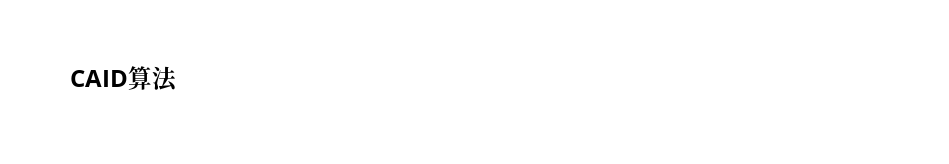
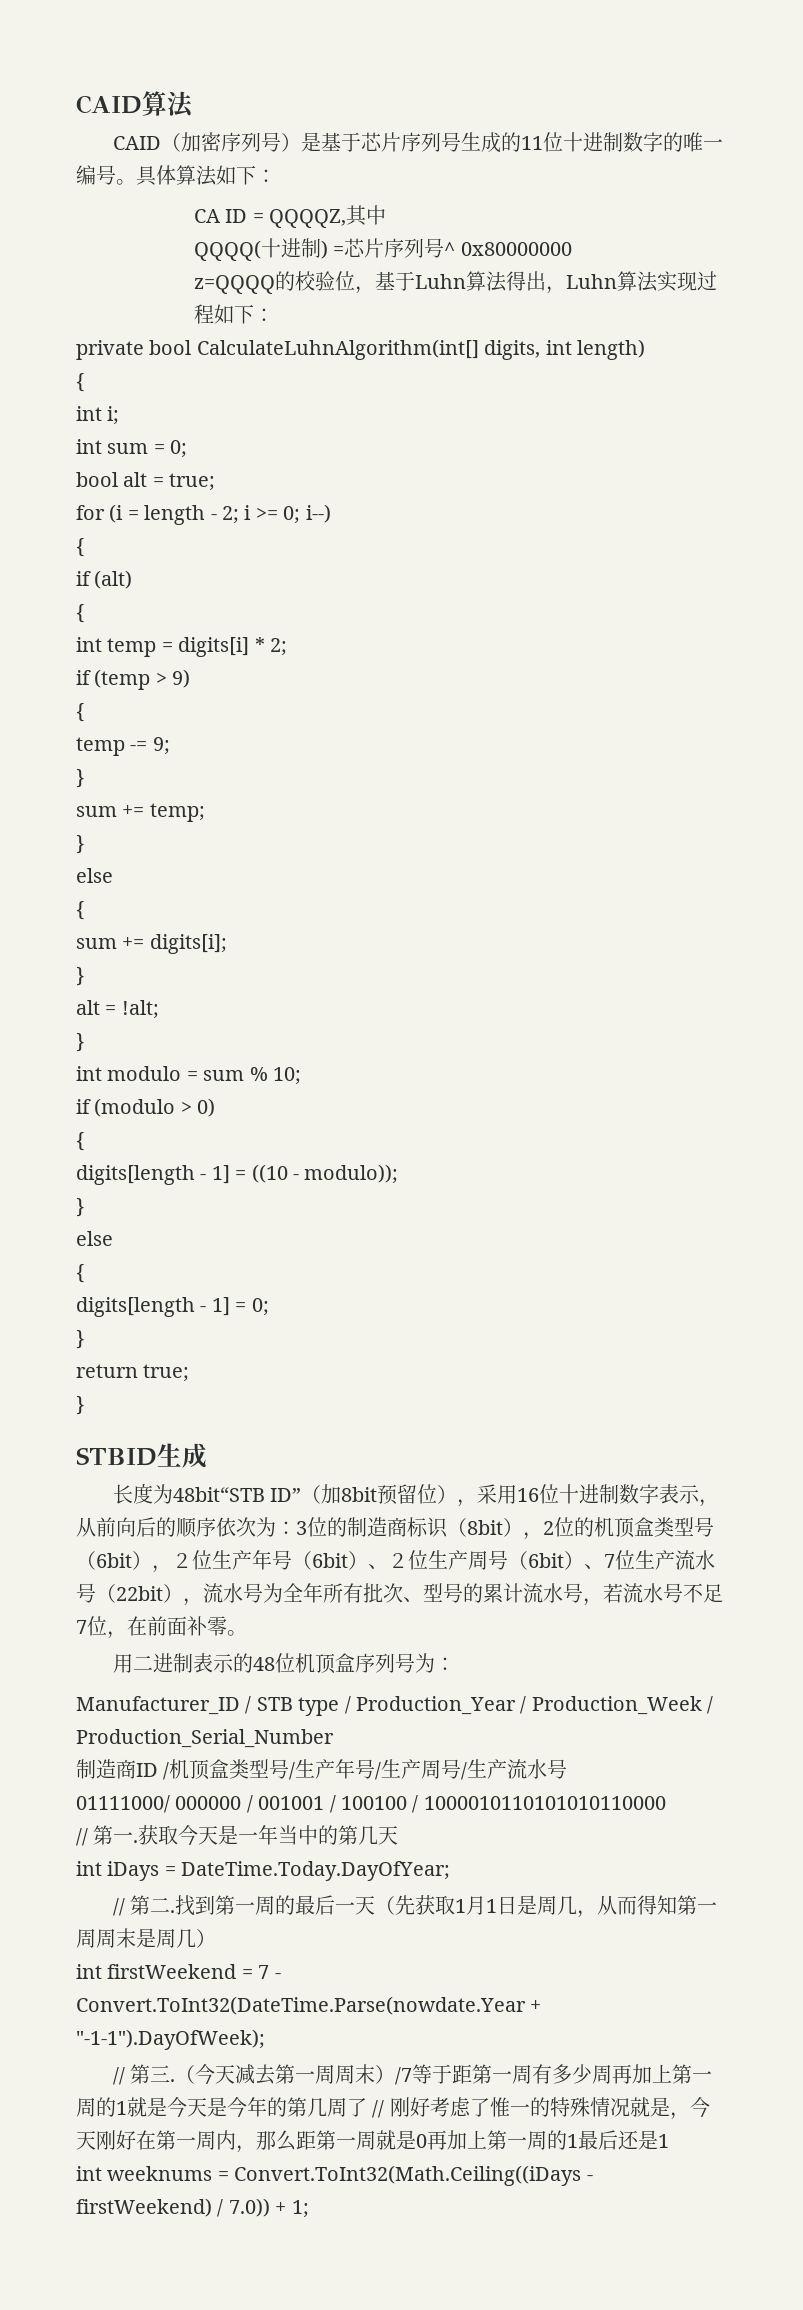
(178, 79) none -> [112,132,723,153] [76,165,276,186] [193,205,386,228] [193,238,572,261] [193,271,717,294] [193,304,274,324] [76,339,645,360] [76,373,85,392] [76,406,120,425] [76,439,188,458] [76,472,216,491] [76,504,331,525] [76,538,85,557] [76,570,133,589] [76,604,85,623] [76,637,287,657] [76,669,191,690] [76,703,85,722] [76,737,170,756] [76,769,85,788] [76,803,205,822] [76,835,85,854] [76,868,113,883] [76,901,85,920] [76,934,227,954] [76,967,85,986] [76,1000,159,1019] [76,1033,85,1052] [76,1066,301,1085] [76,1098,216,1117] [76,1132,85,1151] [76,1164,399,1185] [76,1198,85,1217] [76,1231,113,1246] [76,1264,85,1283] [76,1297,269,1317] [76,1330,85,1349] [76,1364,190,1382] [76,1396,85,1415] [76,1443,207,1468] [112,1483,720,1507] [76,1517,714,1540] [76,1550,715,1573] [76,1583,723,1606] [76,1616,247,1639] [112,1653,455,1674] [76,1696,714,1716] [76,1729,334,1748] [76,1759,568,1780] [76,1795,666,1813] [76,1825,399,1846] [76,1861,451,1881] [112,1895,718,1918] [76,1928,216,1948] [76,1964,281,1979] [76,1996,542,2015] [76,2029,265,2050] [112,2064,713,2085] [76,2097,710,2120] [76,2130,669,2153] [76,2165,593,2186] [76,2198,309,2218] // CAID（加密序列号）是基于芯片序列号生成的11位十进制数字的唯一编号。具体算法如下： // CA ID = QQQQZ,其中 // QQQQ(十进制) =芯片序列号^ 0x80000000 // z=QQQQ的校验位，基于Luhn算法得出，Luhn算法实现过程如下： // private bool CalculateLuhnAlgorithm(int[] digits, int length) // { // int i; // int sum = 0; // bool alt = true; // for (i = length - 2; i >= 0; i--) // { // if (alt) // { // int temp = digits[i] * 2; // if (temp > 9) // { // temp -= 9; // } // sum += temp; // } // else // { // sum += digits[i]; // } // alt = !alt; // } // int modulo = sum % 10; // if (modulo > 0) // { // digits[length - 1] = ((10 - modulo)); // } // else // { // digits[length - 1] = 0; // } // return true; // } // STBID生成 // 长度为48bit“STB ID”（加8bit预留位），采用16位十进制数字表示，从前向后的顺序依次为：3位的制造商标识（8bit），2位的机顶盒类型号（6bit），２位生产年号（6bit）、２位生产周号（6bit）、7位生产流水号（22bit），流水号为全年所有批次、型号的累计流水号，若流水号不足7位，在前面补零。 // 用二进制表示的48位机顶盒序列号为： // Manufacturer_ID / STB type / Production_Year / Production_Week / Production_Serial_Number // 制造商ID /机顶盒类型号/生产年号/生产周号/生产流水号 // 01111000/ 000000 / 001001 / 100100 / 1000010110101010110000 // // 第一.获取今天是一年当中的第几天 // int iDays = DateTime.Today.DayOfYear; // // 第二.找到第一周的最后一天（先获取1月1日是周几，从而得知第一周周末是周几） // int firstWeekend = 7 - Convert.ToInt32(DateTime.Parse(nowdate.Year + "-1-1").DayOfWeek); // // 第三.（今天减去第一周周末）/7等于距第一周有多少周再加上第一周的1就是今天是今年的第几周了 // 刚好考虑了惟一的特殊情况就是，今天刚好在第一周内，那么距第一周就是0再加上第一周的1最后还是1 // int weeknums = Convert.ToInt32(Math.Ceiling((iDays - firstWeekend) / 7.0)) + 1;

